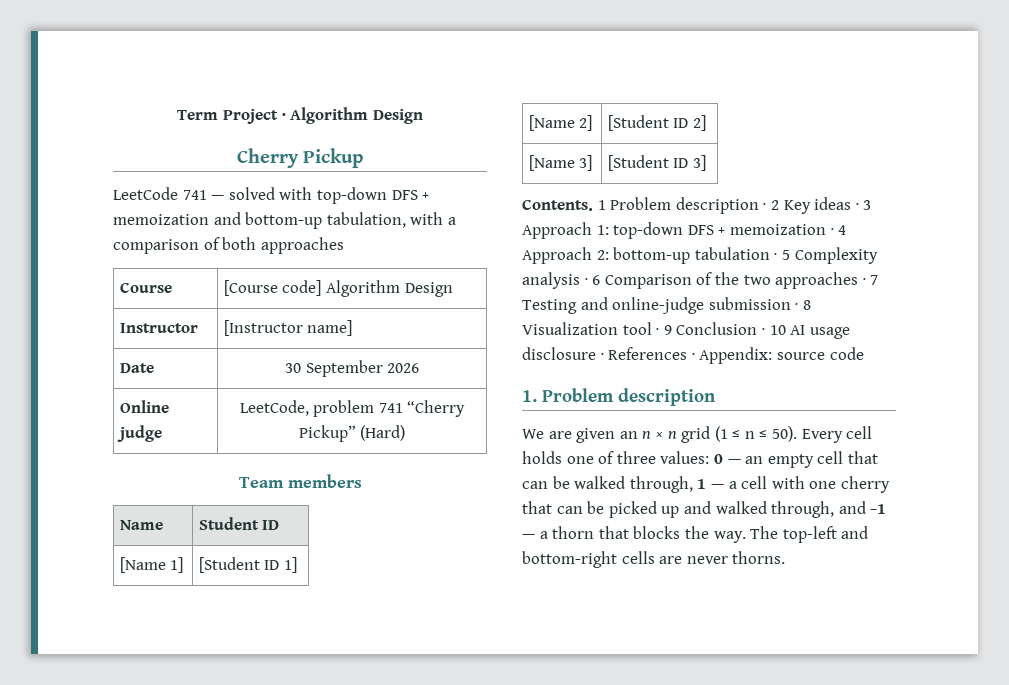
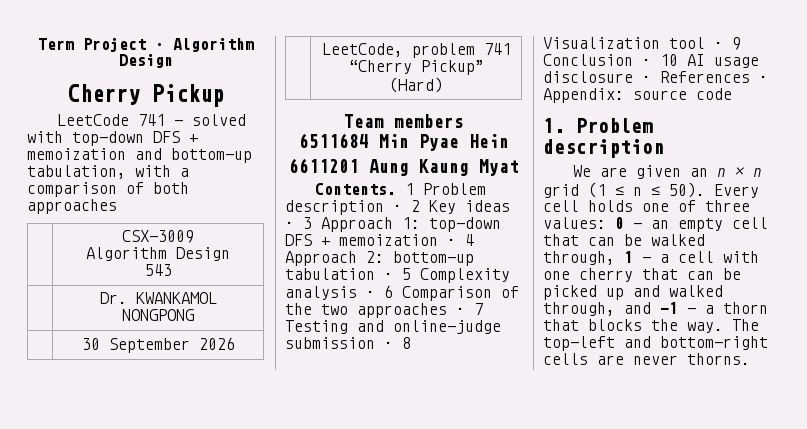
[119,282,172,293] [223,280,453,297] [119,323,198,333] [223,320,353,336] [119,363,154,373] Course | [Course code] Algorithm Design // Instructor | [Instructor name] // Date -> [122,230,194,243] [86,247,230,261] [144,264,172,276] [99,292,217,304] [122,309,194,321] | CSX-3009 // Algorithm Design // 543 // | Dr. KWANKAMOL NONGPONG //
[119,400,169,413] [116,425,162,442] Online judge -> (235, 343) none
[119,520,163,530] [198,517,280,530] [119,557,184,573] [198,557,297,573] [528,115,593,131] [607,115,706,131] [528,155,593,171] [607,155,706,171] // Name | Student ID // [Name 1] | [Student ID 1] // [Name 2] | [Student ID 2] // [Name 3] | [Student ID 3] -> [298,133,509,151] [288,158,519,176] // 6511684 Min Pyae Hein // 6611201 Aung Kaung Myat

